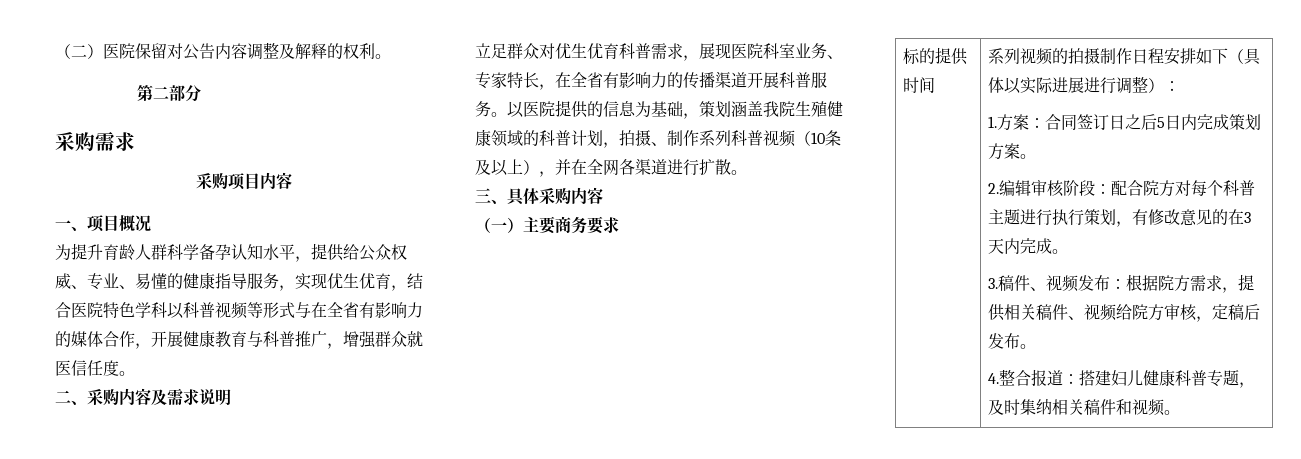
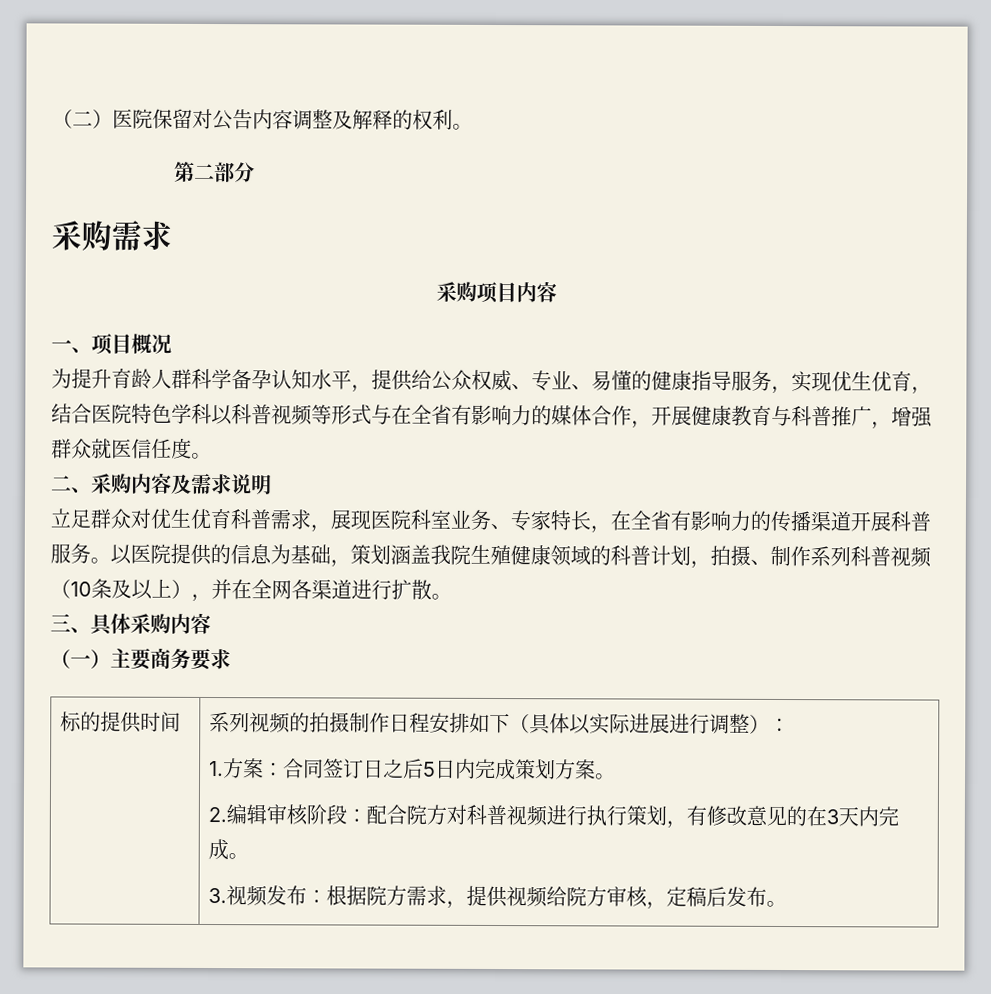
[1191,180,1256,197] [988,209,1021,225] 每个科普主题 -> [465,804,548,827] 科普视频
[998,275,1047,291] 稿件、 -> (227, 895) none
[1004,304,1085,320] 相关稿件、 -> (508, 896) none
[988,369,1256,388] [988,398,1181,416] // 4.整合报道：搭建妇儿健康科普专题，及时集纳相关稿件和视频。 -> (787, 904) none

